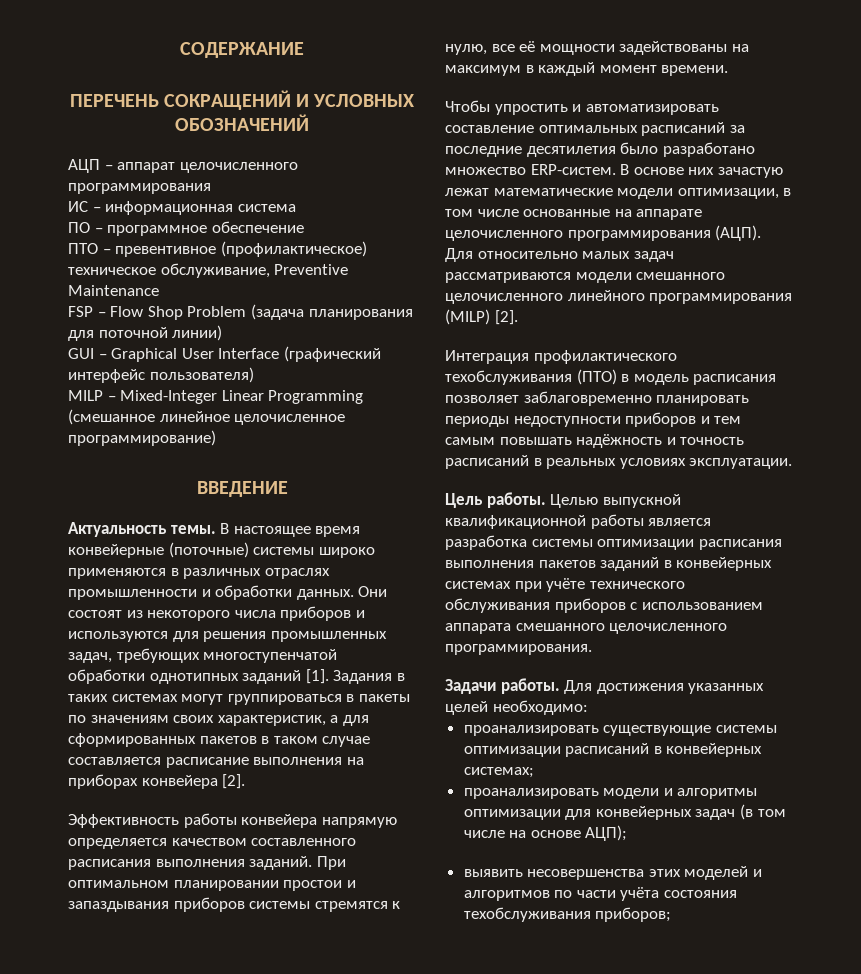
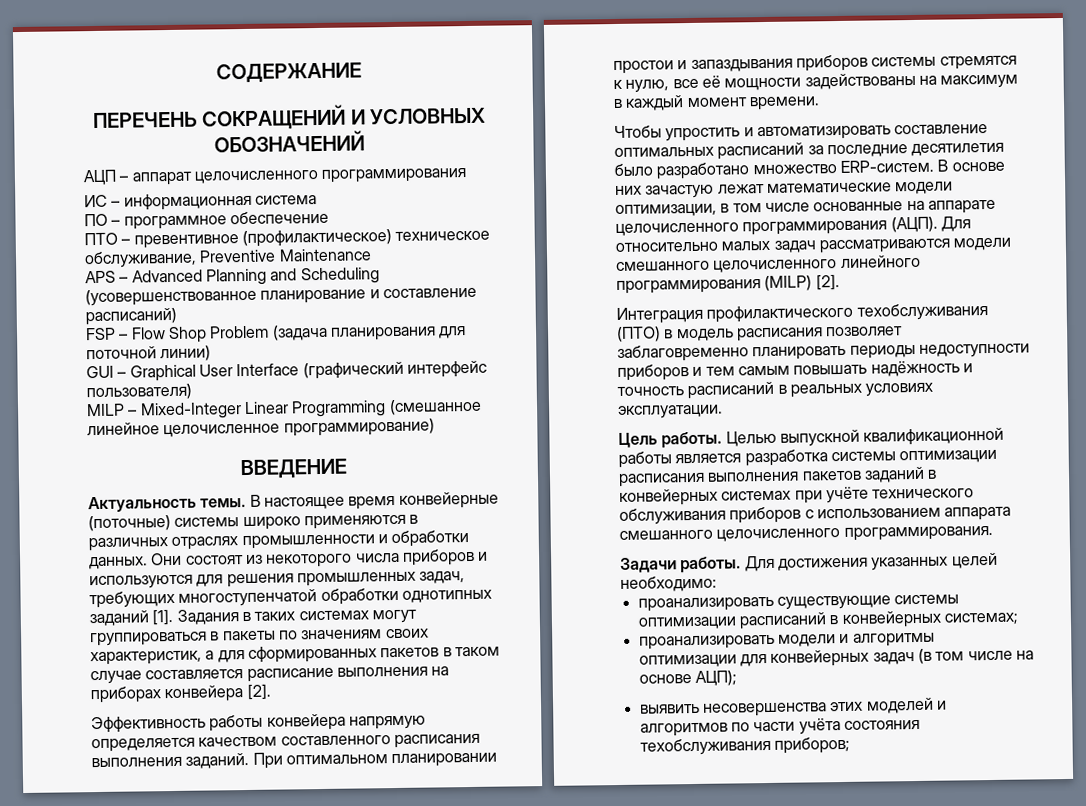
(159, 290) none -> [85,267,380,286] [85,287,477,307] [85,307,177,326] // APS – Advanced Planning and Scheduling (усовершенствованное планирование и составление расписаний)

